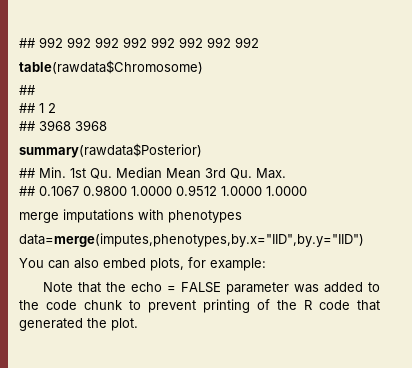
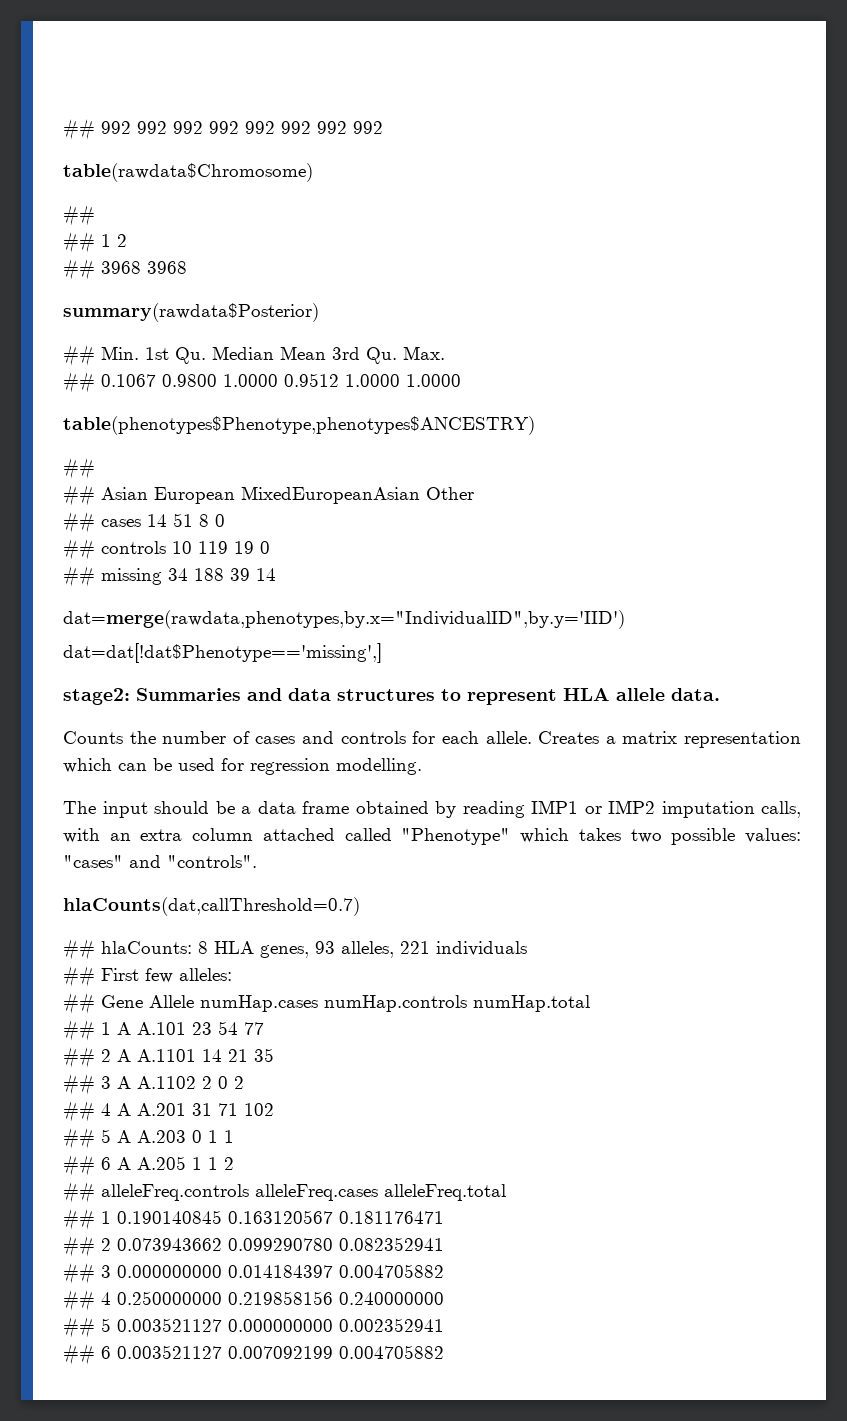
[19,209,242,223] [19,233,364,247] [19,257,266,271] [43,282,380,295] [19,299,380,313] [19,318,138,331] merge imputations with phenotypes // data=merge(imputes,phenotypes,by.x="IID",by.y="IID") // You can also embed plots, for example: // Note that the echo = FALSE parameter was added to the code chunk to prevent printing of the R code that generated the plot. -> [63,416,535,435] [63,458,95,479] [63,485,474,506] [63,512,225,533] [63,539,270,560] [63,566,276,587] [63,610,625,629] [63,643,382,663] [63,688,720,705] [63,731,802,748] [63,758,422,775] [63,800,801,818] [63,828,802,845] [63,855,257,868] [63,897,360,916] [63,939,527,960] [63,966,232,987] [63,993,590,1014] [63,1020,264,1041] [63,1047,274,1068] [63,1074,244,1095] [63,1101,274,1122] [63,1128,234,1149] [63,1155,234,1176] [63,1182,506,1203] [63,1209,444,1230] [63,1236,444,1257] [63,1263,444,1284] [63,1290,444,1311] [63,1317,444,1338] [63,1344,444,1365] table(phenotypes$Phenotype,phenotypes$ANCESTRY) // ## // ## Asian European MixedEuropeanAsian Other // ## cases 14 51 8 0 // ## controls 10 119 19 0 // ## missing 34 188 39 14 // dat=merge(rawdata,phenotypes,by.x="IndividualID",by.y='IID') // dat=dat[!dat$Phenotype=='missing',] // stage2: Summaries and data structures to represent HLA allele data. // Counts the number of cases and controls for each allele. Creates a matrix representation which can be used for regression modelling. // The input should be a data frame obtained by reading IMP1 or IMP2 imputation calls, with an extra column attached called "Phenotype" which takes two possible values: "cases" and "controls". // hlaCounts(dat,callThreshold=0.7) // ## hlaCounts: 8 HLA genes, 93 alleles, 221 individuals // ## First few alleles: // ## Gene Allele numHap.cases numHap.controls numHap.total // ## 1 A A.101 23 54 77 // ## 2 A A.1101 14 21 35 // ## 3 A A.1102 2 0 2 // ## 4 A A.201 31 71 102 // ## 5 A A.203 0 1 1 // ## 6 A A.205 1 1 2 // ## alleleFreq.controls alleleFreq.cases alleleFreq.total // ## 1 0.190140845 0.163120567 0.181176471 // ## 2 0.073943662 0.099290780 0.082352941 // ## 3 0.000000000 0.014184397 0.004705882 // ## 4 0.250000000 0.219858156 0.240000000 // ## 5 0.003521127 0.000000000 0.002352941 // ## 6 0.003521127 0.007092199 0.004705882

